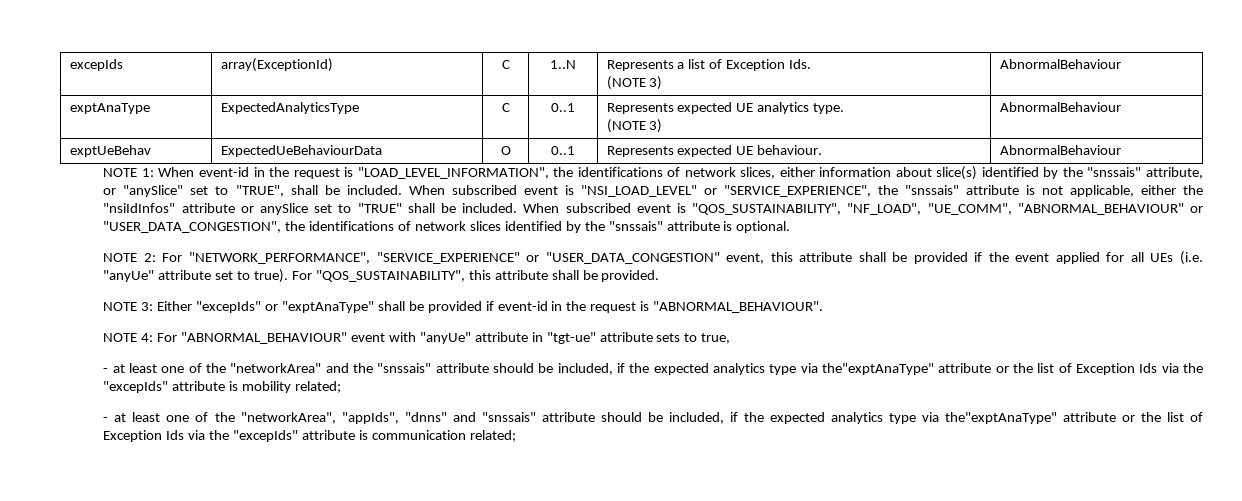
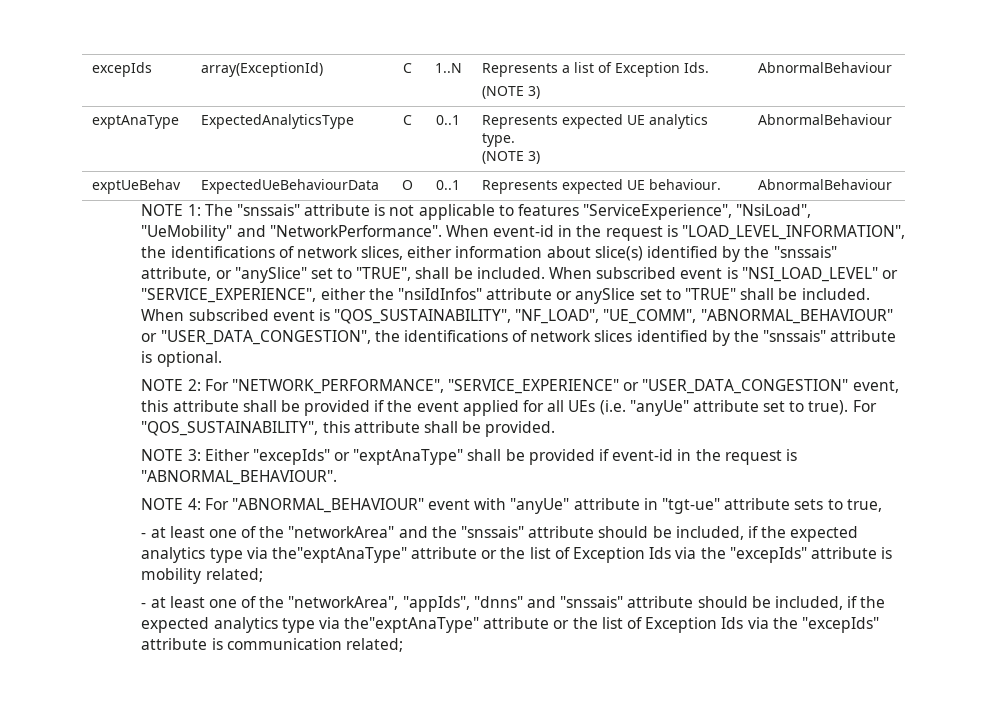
(154, 172) none -> [204,204,812,220] [141,225,442,241] The "snssais" attribute is not applicable to features "ServiceExperience", "NsiLoad", "UeMobility" and "NetworkPerformance".
[877,185,1134,197] the "snssais" attribute is not applicable, -> (317, 295) none

